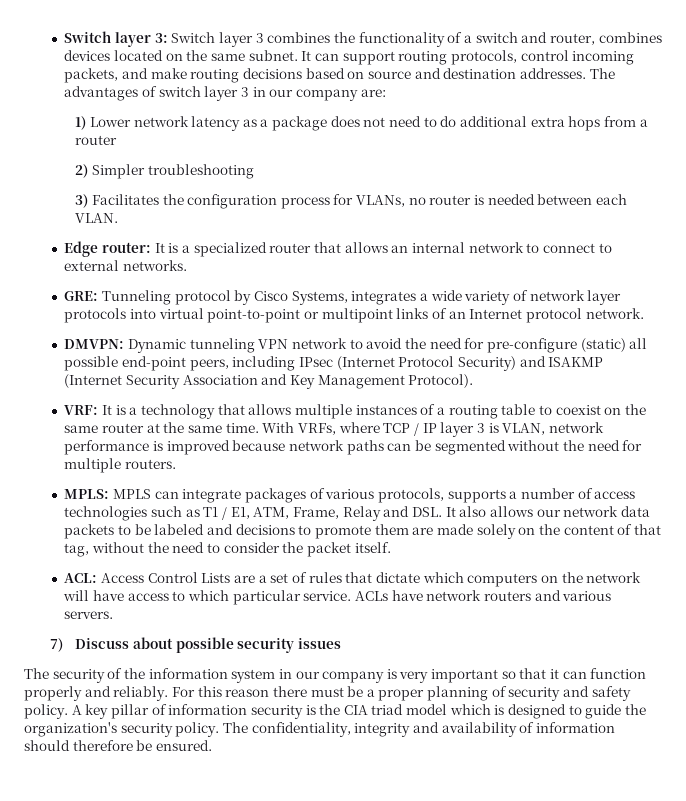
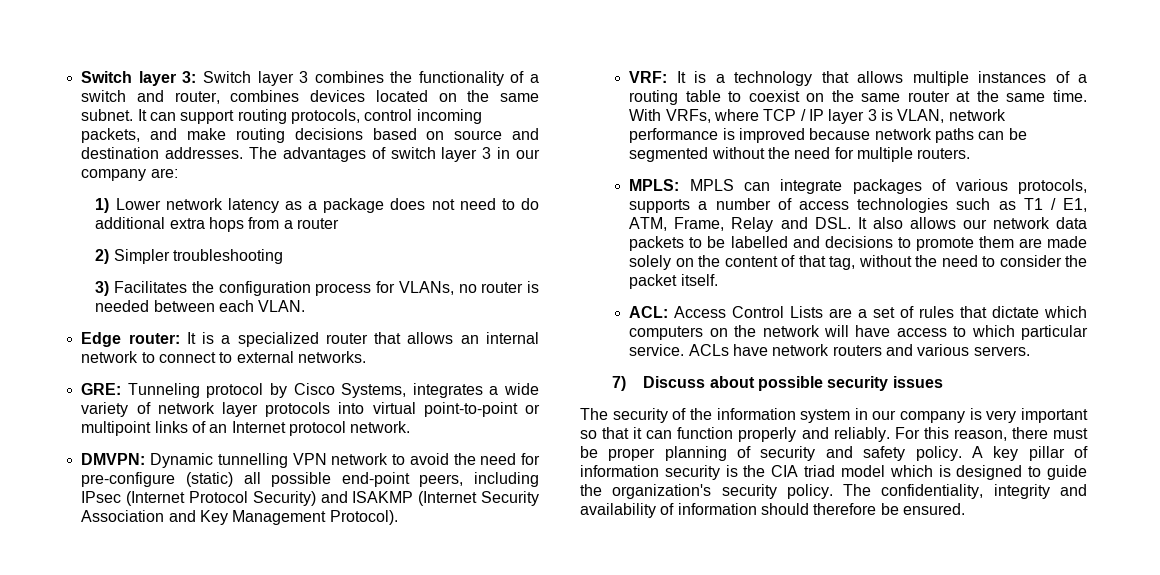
[189,338,255,353] tunneling -> [217,453,288,468] tunnelling
[154,524,205,535] labeled -> [730,236,788,248] labelled
[225,689,270,697] reason -> [953,429,1007,441] reason,
[366,689,375,697] a -> (598, 452) none

